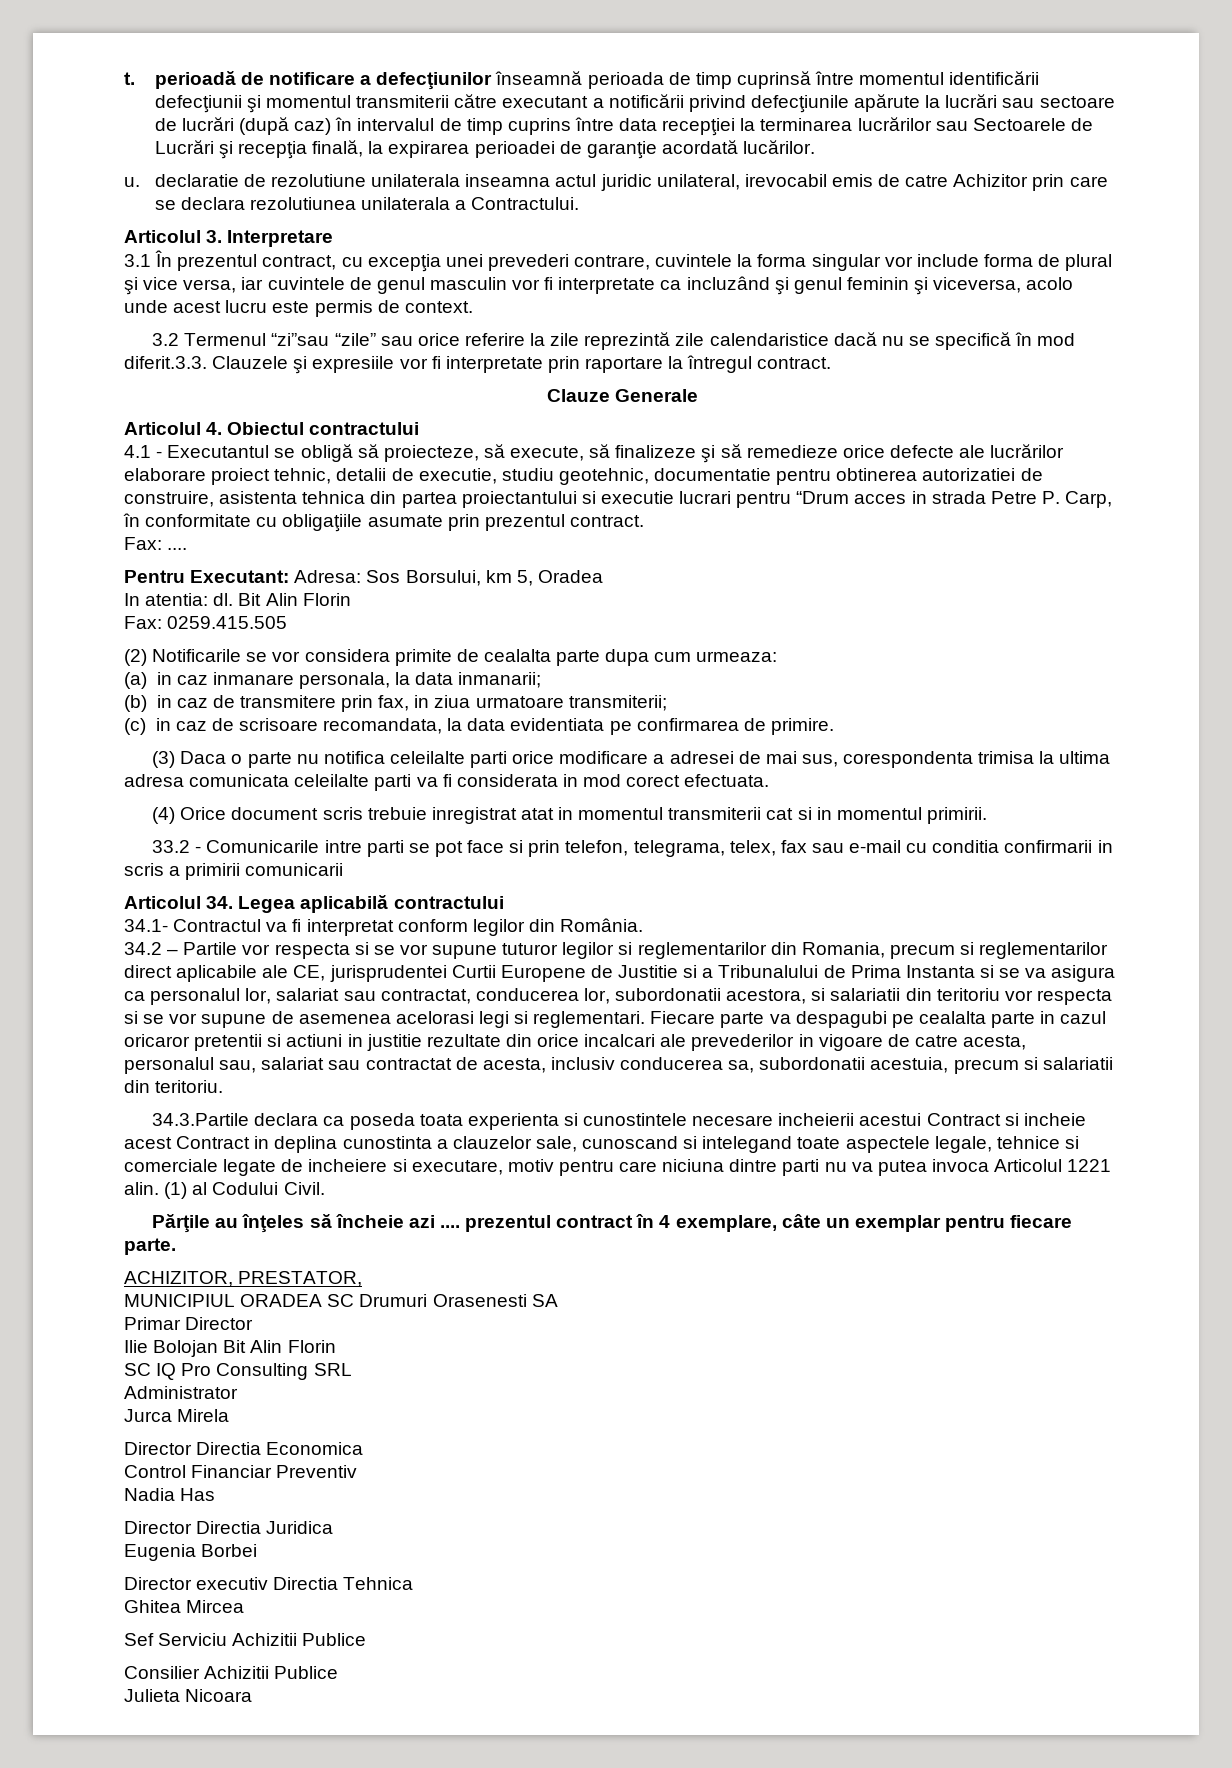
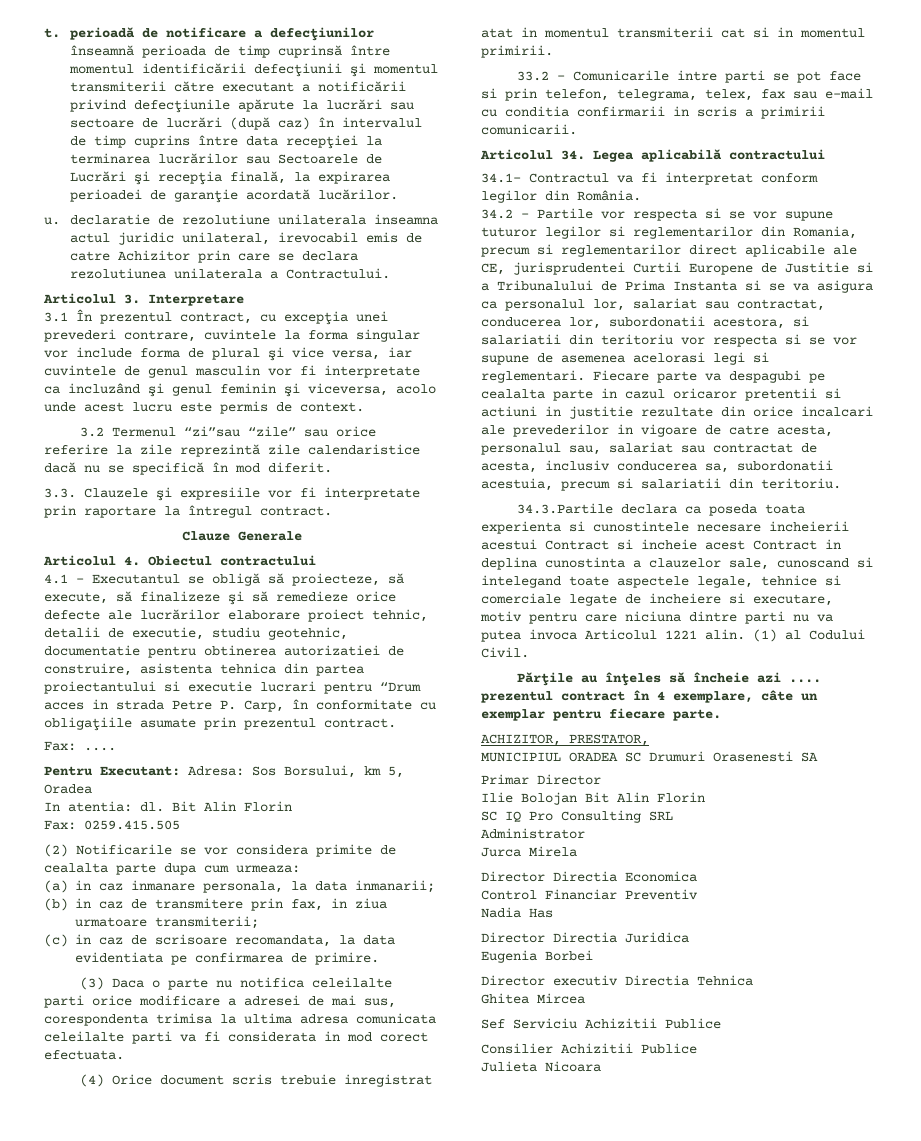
[124,356,207,369] diferit.3.3. -> [268,462,332,473] [44,488,76,498] diferit. // 3.3.
[245,863,344,876] comunicarii -> [481,124,577,135] comunicarii.

